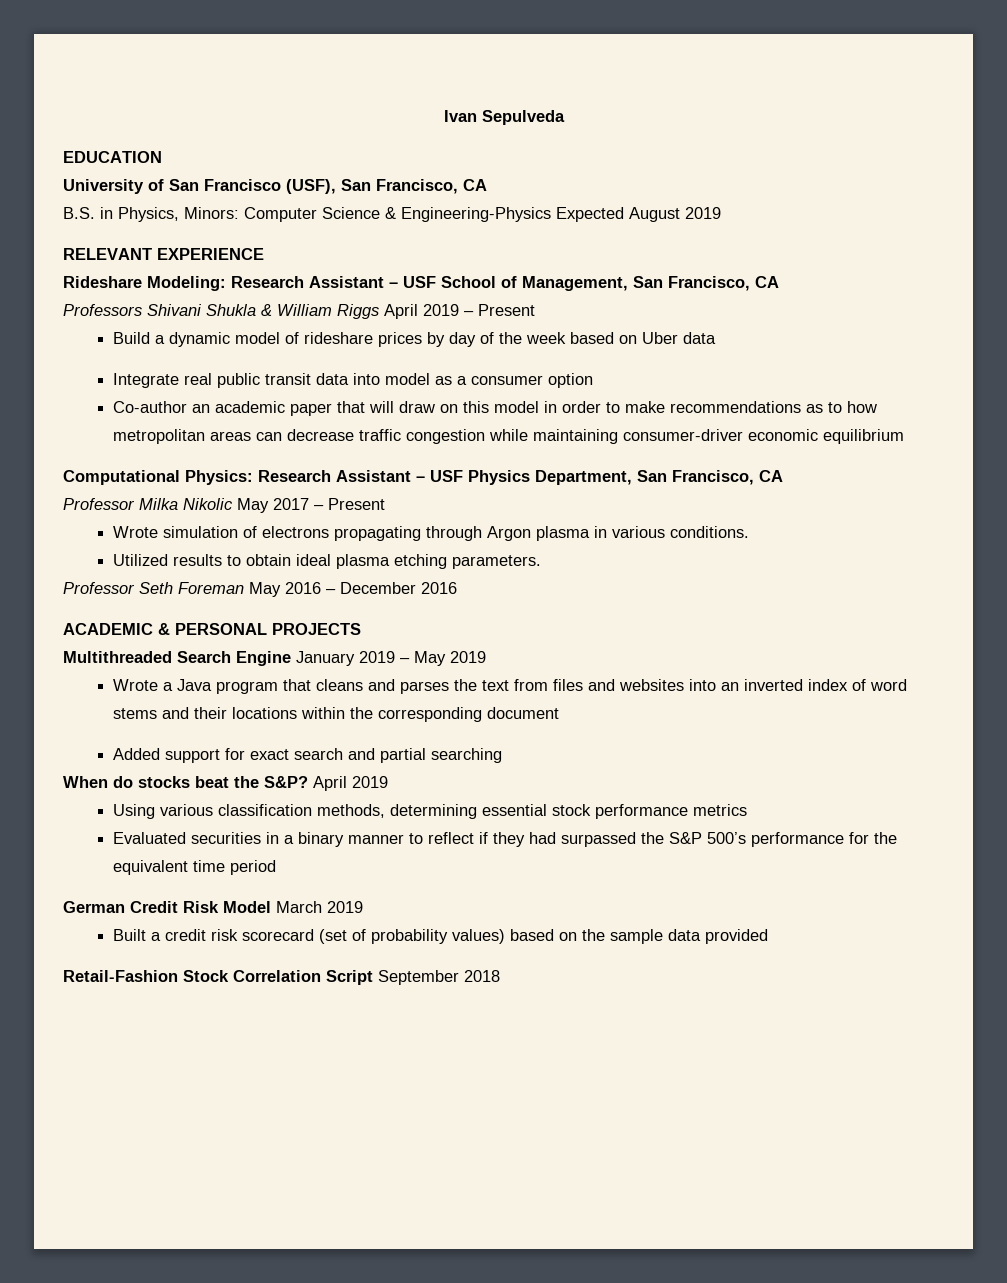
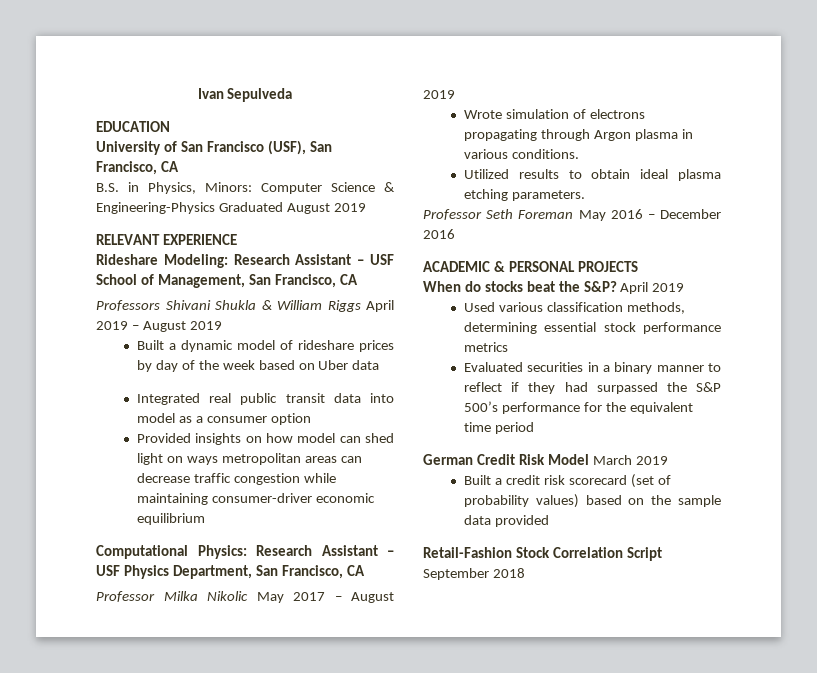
[556,207,624,222] Expected -> [218,202,283,212] Graduated
[478,304,535,316] [112,332,150,344] Present // Build -> [142,321,222,332] [137,340,165,350] August 2019 // Built
[112,373,179,388] Integrate -> [137,393,201,405] Integrated
[112,401,877,416] Co-author an academic paper that will draw on this model in order to make recommendations as to how -> [137,433,395,445] [137,453,218,465] Provided insights on how model can shed light on ways
[328,498,385,510] Present -> [351,592,394,603] [423,90,455,99] August 2019
[63,651,486,666] [112,679,907,694] [112,707,559,722] [112,748,502,763] // Multithreaded Search Engine January 2019 – May 2019 // Wrote a Java program that cleans and parses the text from files and websites into an inverted index of word stems and their locations within the corresponding document // Added support for exact search and partial searching -> (638, 266) none
[112,804,155,819] Using -> [464,302,496,312] Used

